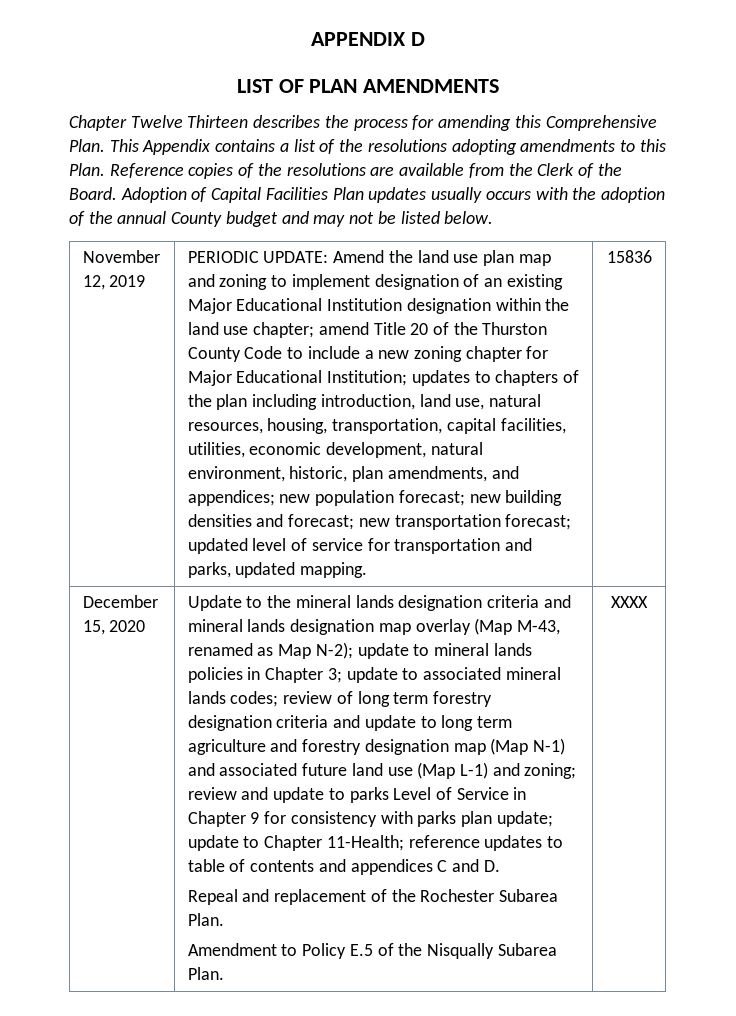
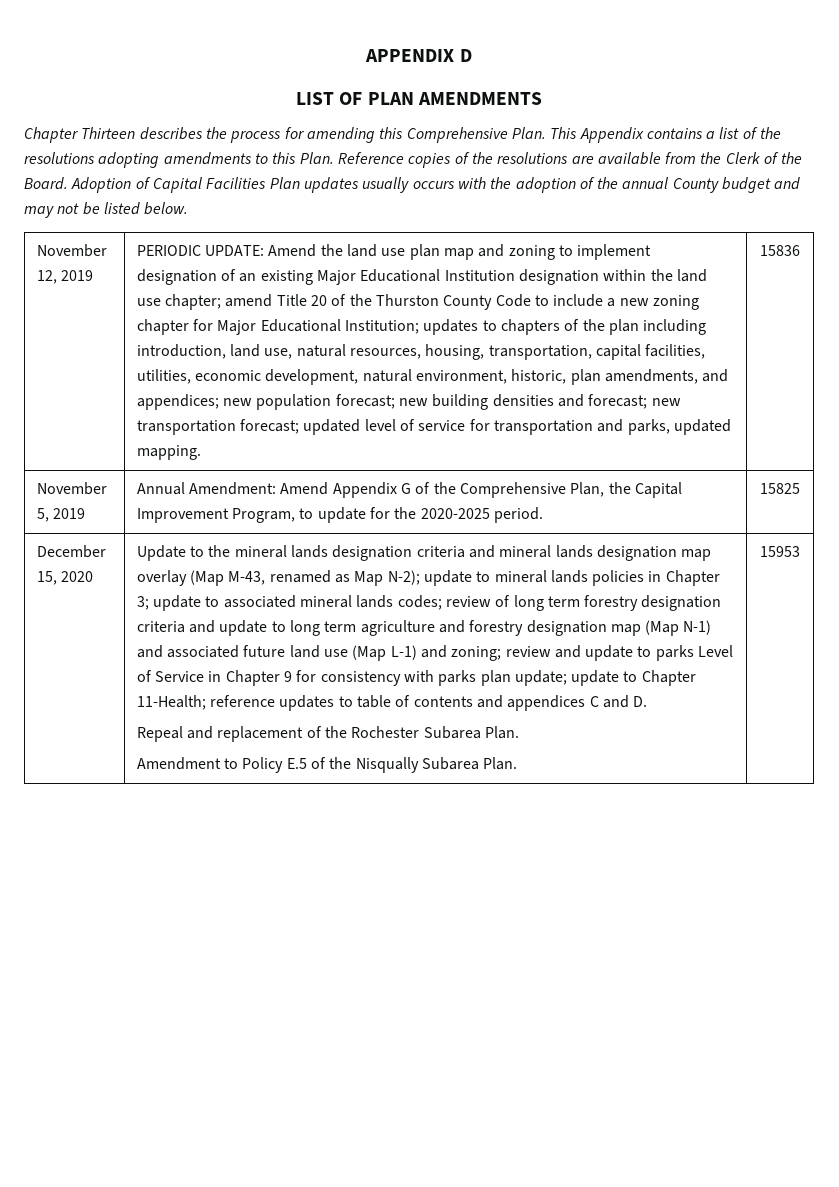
[130,115,183,128] Twelve -> (79, 135) none
(652, 256) none -> [36,482,107,495] [36,508,85,522] [136,482,682,498] [136,507,543,523] [760,483,800,494] // November 5, 2019 | Annual Amendment: Amend Appendix G of the Comprehensive Plan, the Capital Improvement Program, to update for the 2020-2025 period. | 15825
[611,596,648,608] XXXX -> [760,546,800,557] 15953

